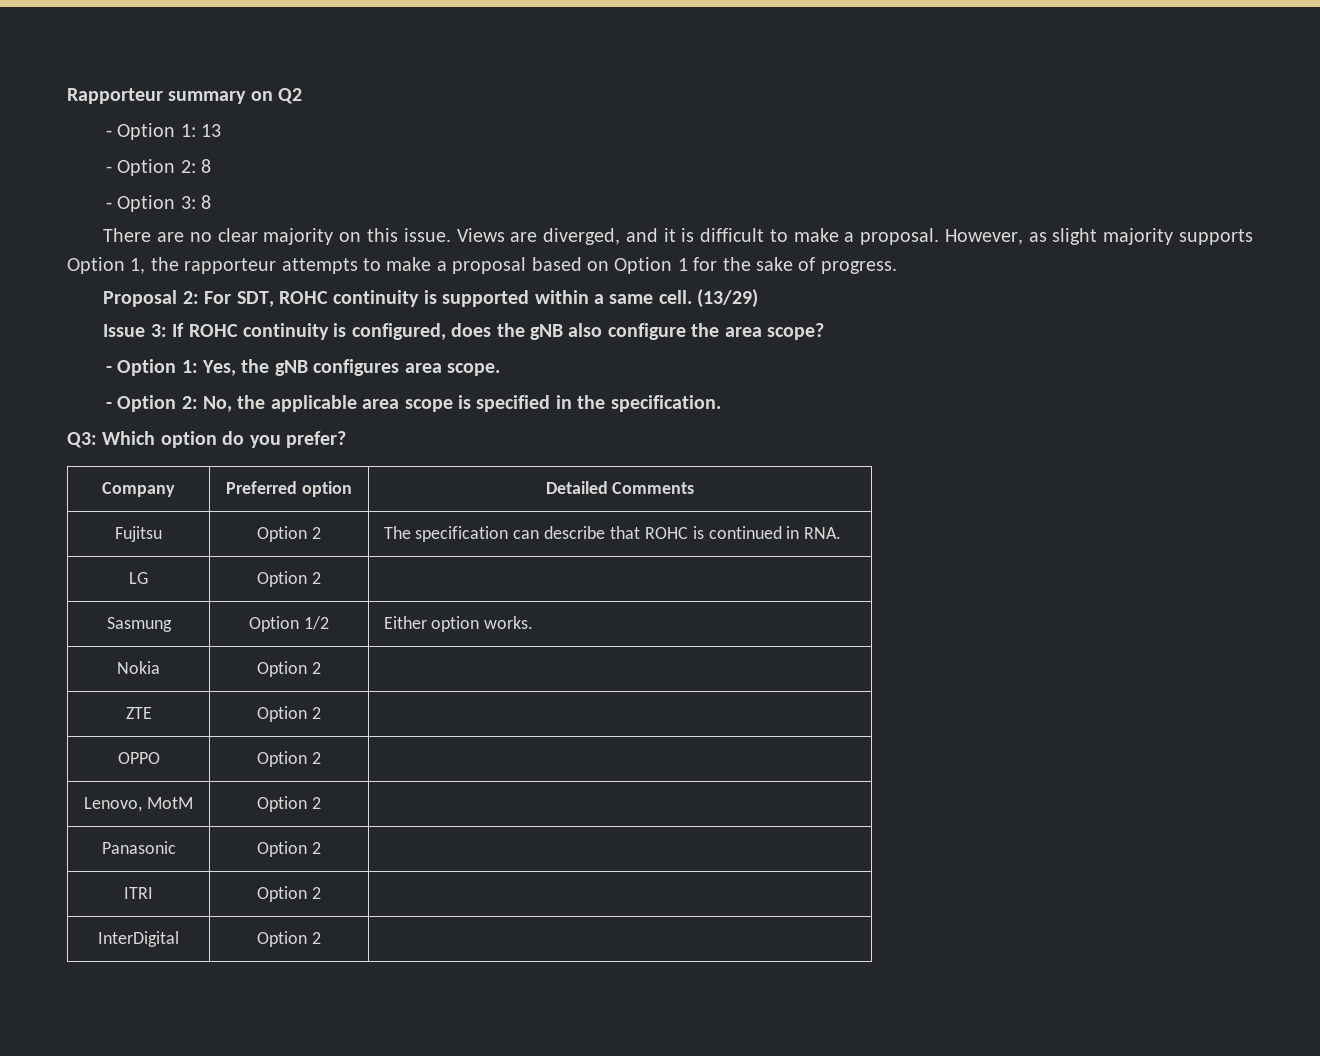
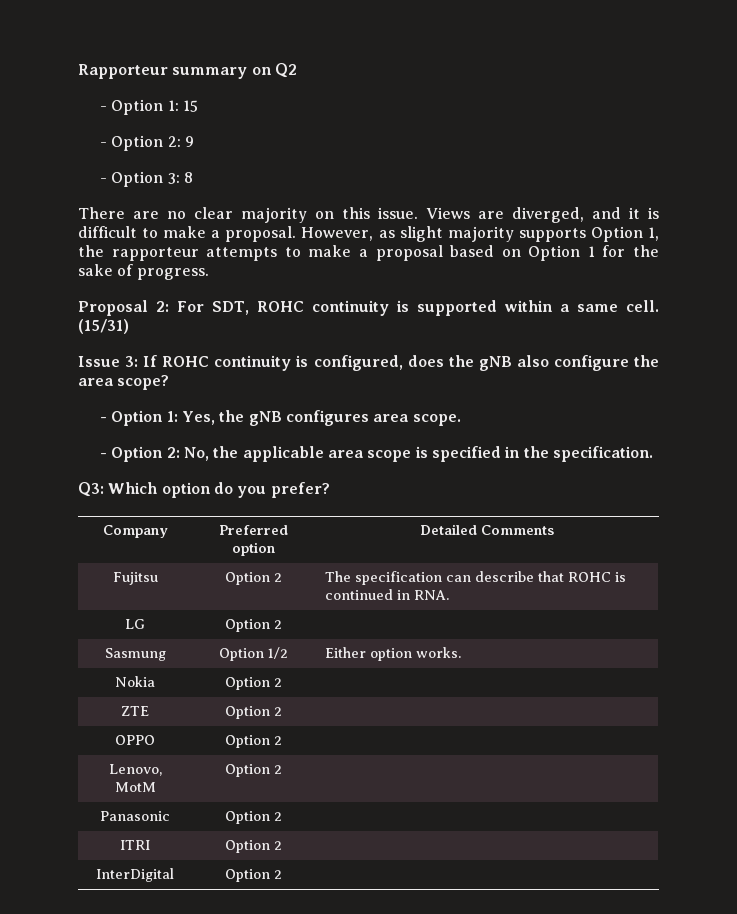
[200,124,221,137] [105,159,211,176] 13 // - Option 2: 8 -> [183,100,199,112] [100,135,195,151] 15 // - Option 2: 9
[697,289,759,308] (13/29) -> [78,319,129,334] (15/31)

